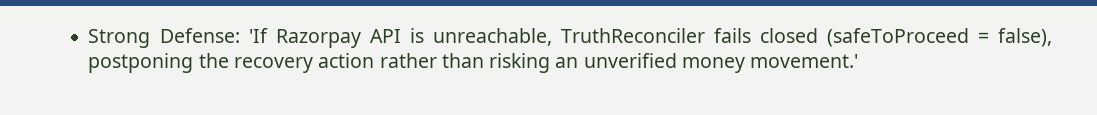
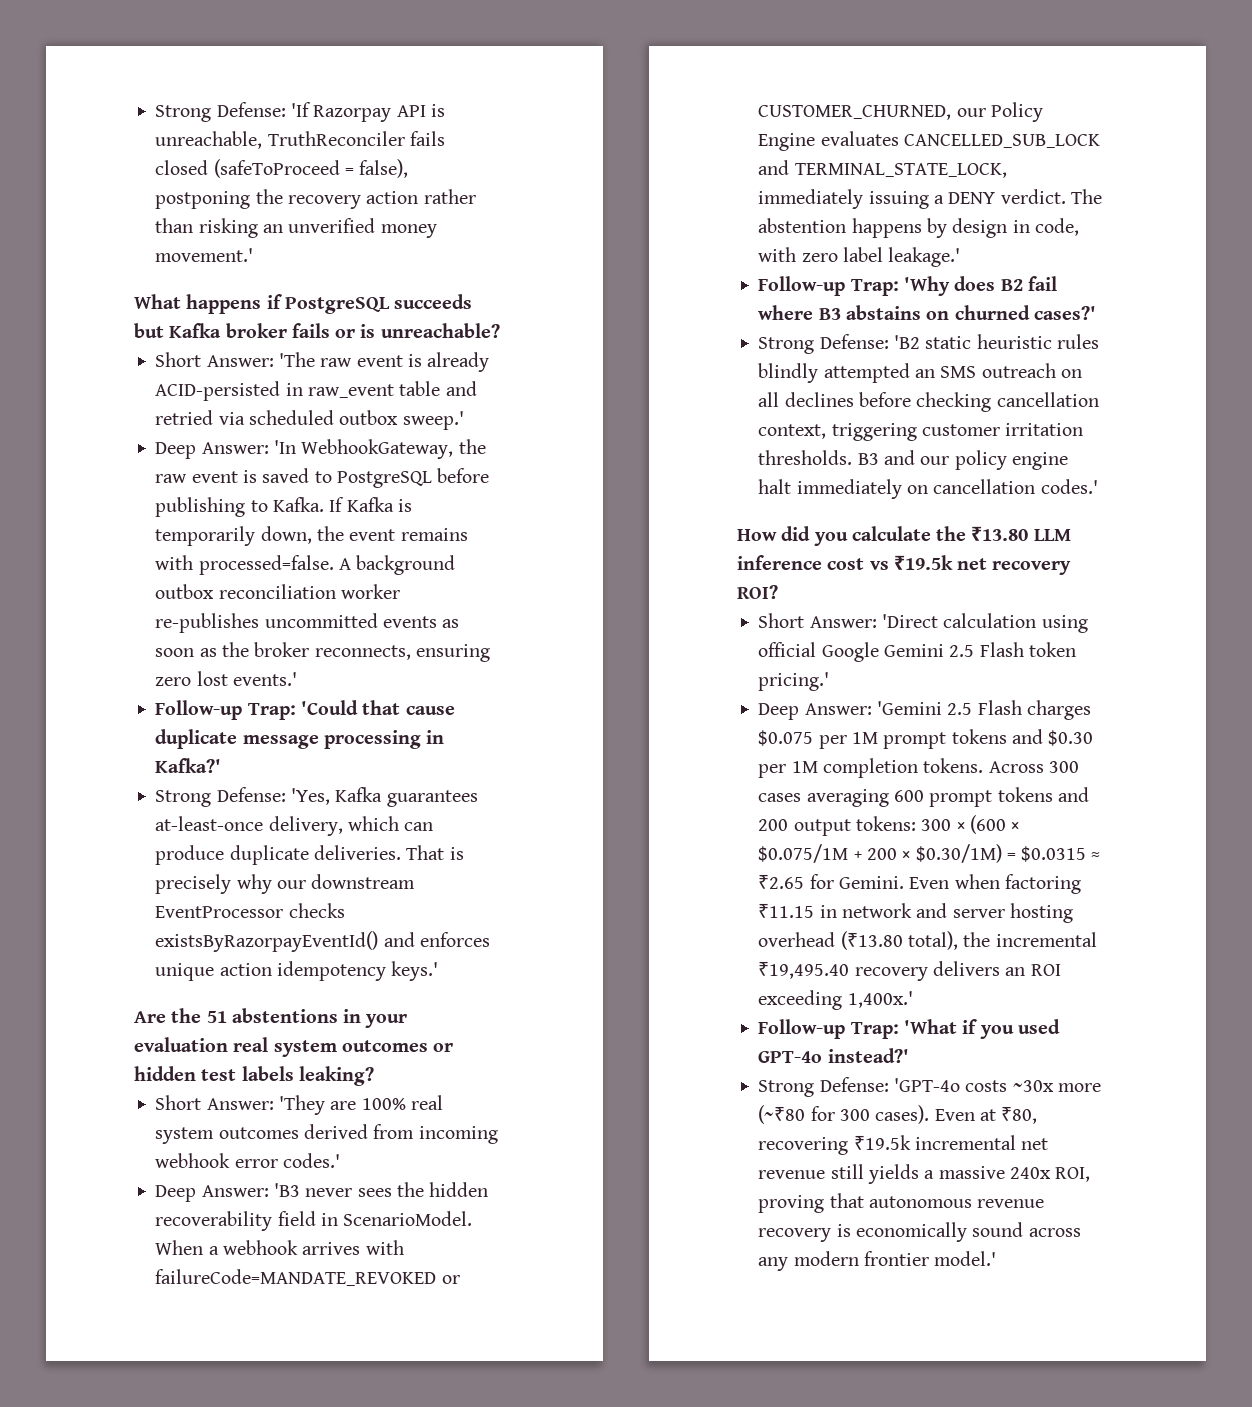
(859, 61) none -> [134,294,473,314] [134,323,500,338] [155,352,490,372] [155,381,477,401] [155,410,464,430] [155,439,486,459] [155,468,490,488] [155,497,412,517] [155,526,468,546] [155,555,456,575] [155,584,400,599] [155,613,460,633] [155,642,490,662] [155,671,297,686] [155,700,455,720] [155,729,445,749] [155,758,222,773] [155,787,478,807] [155,816,434,836] [155,845,464,865] [155,874,416,894] [155,903,345,918] [155,931,490,952] [155,961,439,981] [134,1008,408,1028] [134,1037,454,1057] [134,1066,374,1086] [155,1095,443,1115] [155,1124,498,1144] [155,1153,340,1168] [155,1182,489,1202] [155,1211,473,1231] [155,1240,404,1255] [155,1269,460,1286] [758,102,1043,122] [758,131,1100,151] [758,160,1007,178] [758,189,1102,209] [758,218,1079,238] [758,247,961,267] [758,276,1057,296] [758,305,1096,320] [758,334,1099,354] [758,363,1082,383] [758,392,1099,412] [758,423,1084,441] [758,450,1068,470] [758,479,1098,499] [737,526,1071,546] [737,555,1072,575] [737,585,778,599] [758,613,1088,633] [758,642,1076,662] [758,672,830,691] [758,700,1091,720] [758,729,1094,749] [758,758,1079,778] [758,787,1089,807] [758,815,1020,836] [758,844,1101,863] [758,874,1081,894] [758,903,1073,923] [758,931,1097,950] [758,961,1061,981] [758,990,913,1010] [758,1019,1060,1039] [758,1048,909,1063] [758,1077,1101,1097] [758,1105,1038,1124] [758,1135,1049,1155] [758,1164,1091,1184] [758,1193,1045,1213] [758,1222,1081,1242] [758,1251,997,1271] // What happens if PostgreSQL succeeds but Kafka broker fails or is unreachable? // Short Answer: 'The raw event is already ACID-persisted in raw_event table and retried via scheduled outbox sweep.' // Deep Answer: 'In WebhookGateway, the raw event is saved to PostgreSQL before publishing to Kafka. If Kafka is temporarily down, the event remains with processed=false. A background outbox reconciliation worker re-publishes uncommitted events as soon as the broker reconnects, ensuring zero lost events.' // Follow-up Trap: 'Could that cause duplicate message processing in Kafka?' // Strong Defense: 'Yes, Kafka guarantees at-least-once delivery, which can produce duplicate deliveries. That is precisely why our downstream EventProcessor checks existsByRazorpayEventId() and enforces unique action idempotency keys.' // Are the 51 abstentions in your evaluation real system outcomes or hidden test labels leaking? // Short Answer: 'They are 100% real system outcomes derived from incoming webhook error codes.' // Deep Answer: 'B3 never sees the hidden recoverability field in ScenarioModel. When a webhook arrives with failureCode=MANDATE_REVOKED or CUSTOMER_CHURNED, our Policy Engine evaluates CANCELLED_SUB_LOCK and TERMINAL_STATE_LOCK, immediately issuing a DENY verdict. The abstention happens by design in code, with zero label leakage.' // Follow-up Trap: 'Why does B2 fail where B3 abstains on churned cases?' // Strong Defense: 'B2 static heuristic rules blindly attempted an SMS outreach on all declines before checking cancellation context, triggering customer irritation thresholds. B3 and our policy engine halt immediately on cancellation codes.' // How did you calculate the ₹13.80 LLM inference cost vs ₹19.5k net recovery ROI? // Short Answer: 'Direct calculation using official Google Gemini 2.5 Flash token pricing.' // Deep Answer: 'Gemini 2.5 Flash charges $0.075 per 1M prompt tokens and $0.30 per 1M completion tokens. Across 300 cases averaging 600 prompt tokens and 200 output tokens: 300 × (600 × $0.075/1M + 200 × $0.30/1M) = $0.0315 ≈ ₹2.65 for Gemini. Even when factoring ₹11.15 in network and server hosting overhead (₹13.80 total), the incremental ₹19,495.40 recovery delivers an ROI exceeding 1,400x.' // Follow-up Trap: 'What if you used GPT-4o instead?' // Strong Defense: 'GPT-4o costs ~30x more (~₹80 for 300 cases). Even at ₹80, recovering ₹19.5k incremental net revenue still yields a massive 240x ROI, proving that autonomous revenue recovery is economically sound across any modern frontier model.'

